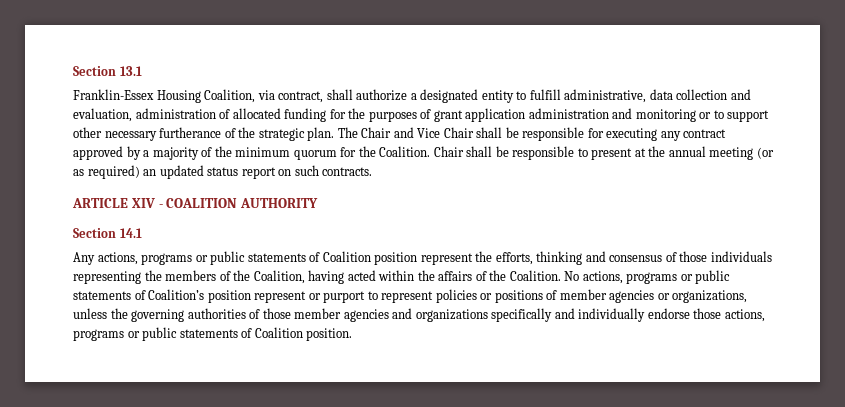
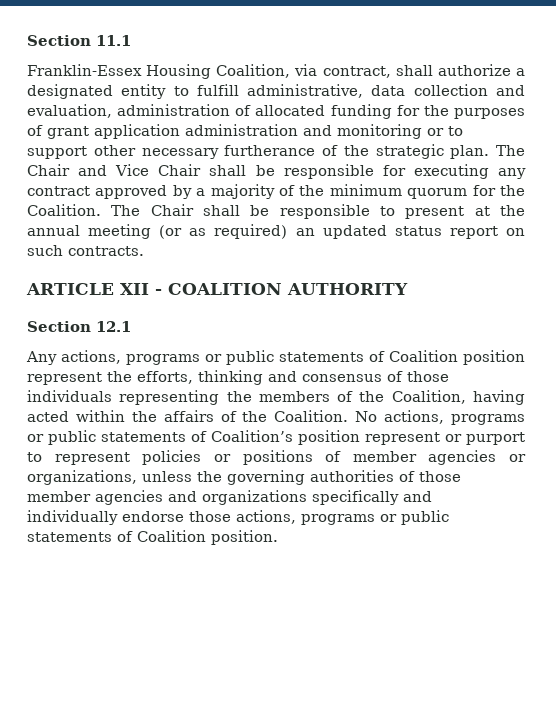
[73,66,142,76] Section 13.1 -> [27,35,131,46] Section 11.1
(431, 151) none -> [111,205,141,216] The
[131,198,155,208] XIV -> [120,283,149,295] XII
[119,228,142,238] 14.1 -> [96,321,131,332] 12.1

